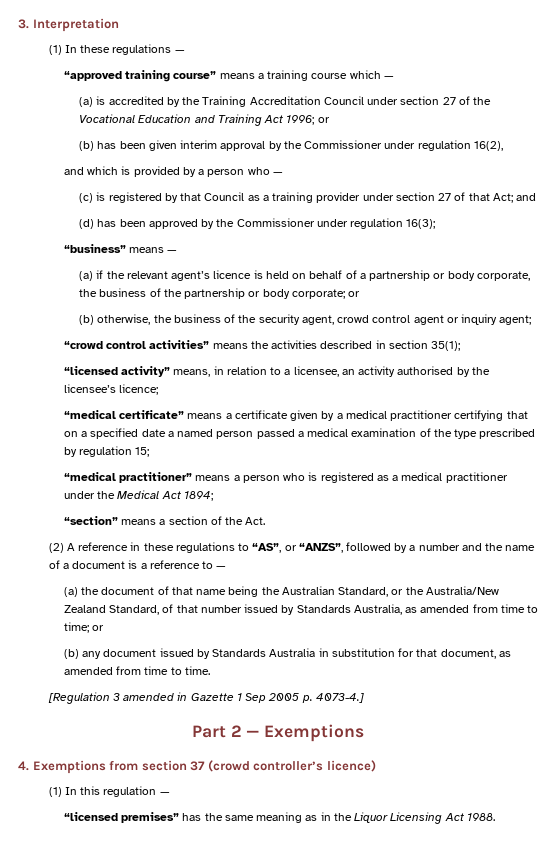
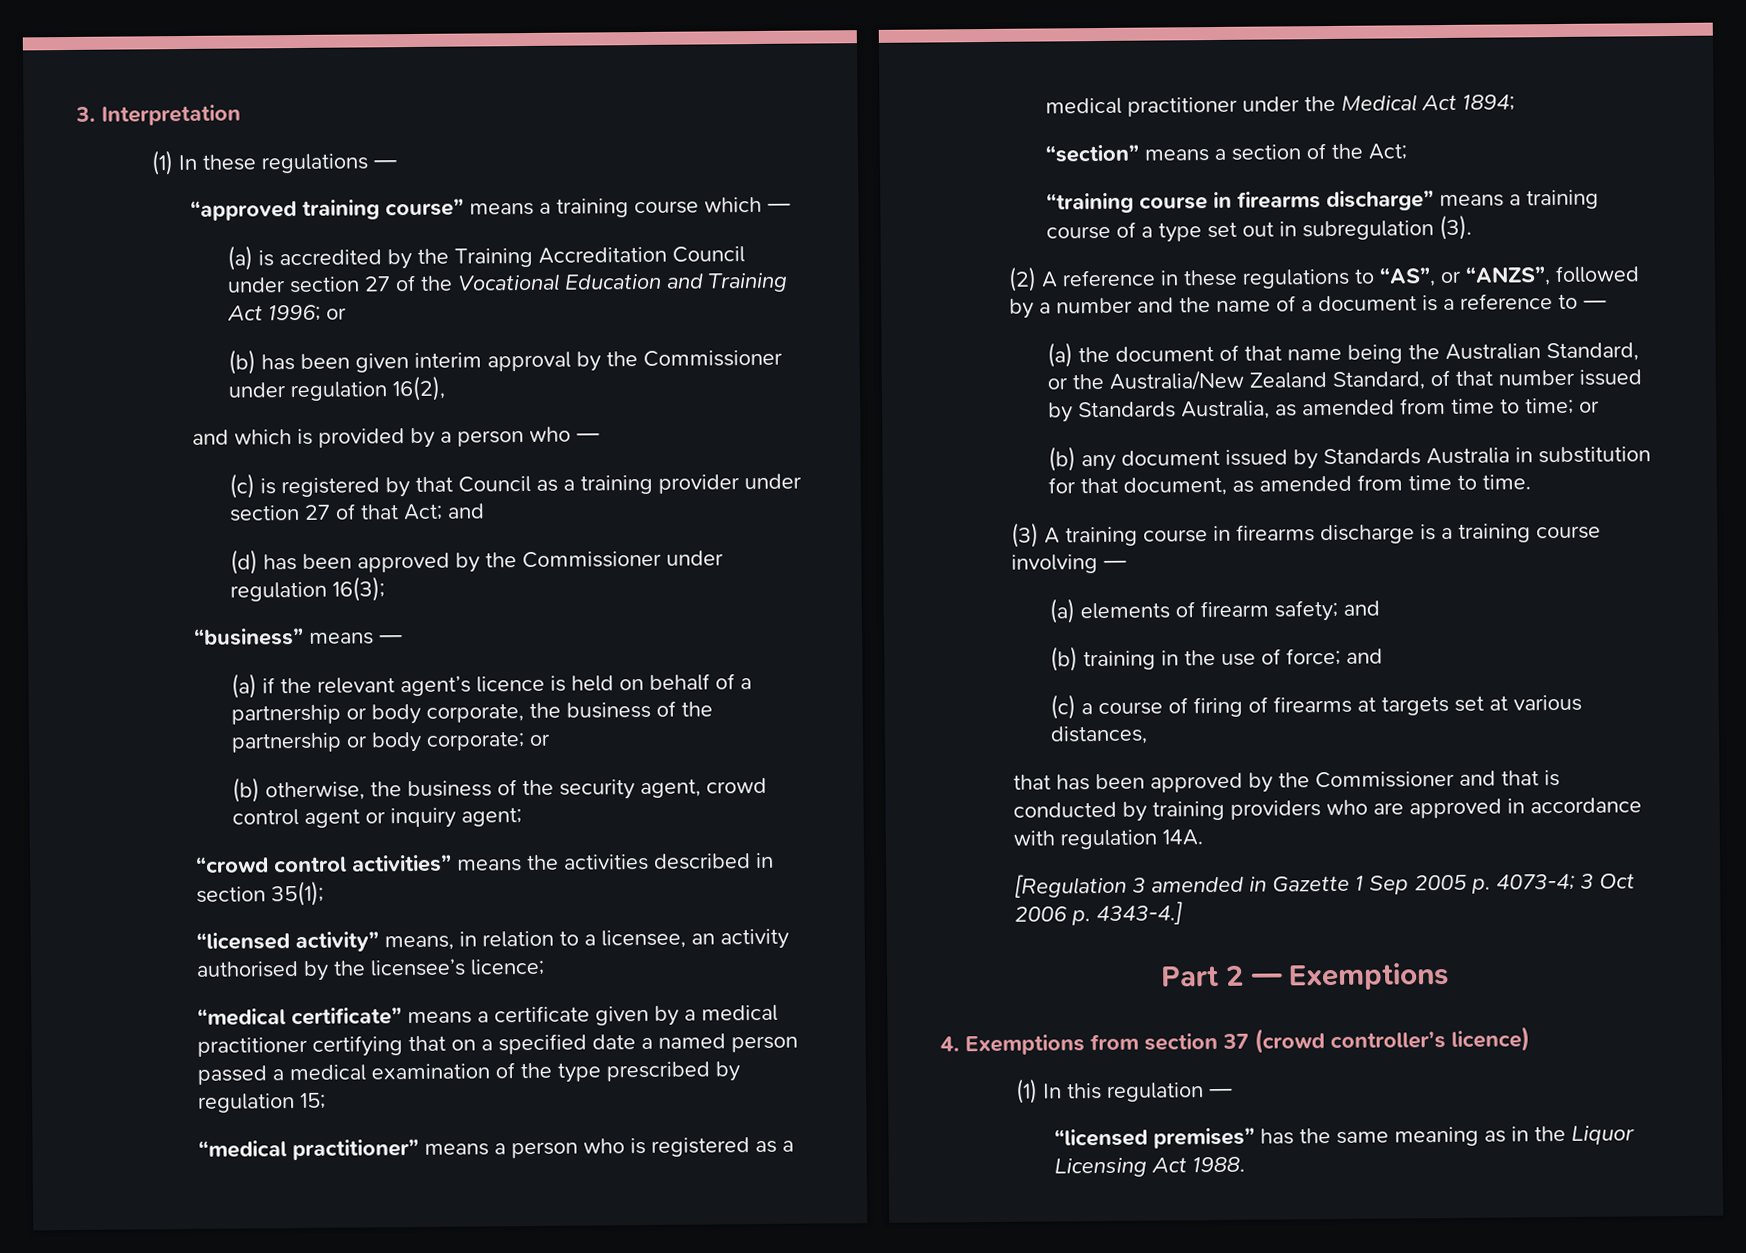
[245,517,266,525] Act. -> [1367,143,1407,160] [1045,189,1599,214] [1045,214,1472,243] Act; // “training course in firearms discharge” means a training course of a type set out in subregulation (3).
(210, 670) none -> [1011,522,1602,548] [1011,554,1128,574] [1048,598,1380,624] [1049,646,1383,672] [1049,694,1582,720] [1049,725,1148,745] [1013,770,1561,793] [1013,797,1643,822] [1013,829,1204,850] // (3) A training course in firearms discharge is a training course involving — // (a) elements of firearm safety; and // (b) training in the use of force; and // (c) a course of firing of firearms at targets set at various distances, // that has been approved by the Commissioner and that is conducted by training providers who are approved in accordance with regulation 14A.
[315,693,364,703] 4073-4.] -> [1496,873,1636,891] [1014,901,1184,926] 4073-4; 3 Oct 2006 p. 4343-4.]

